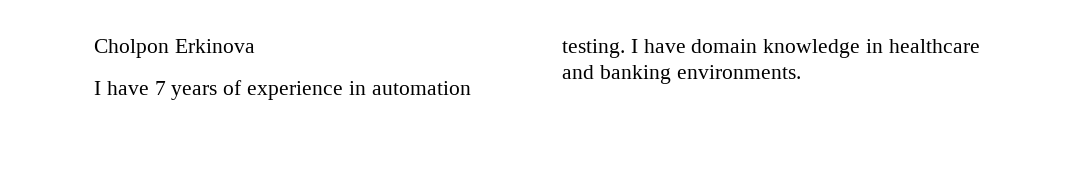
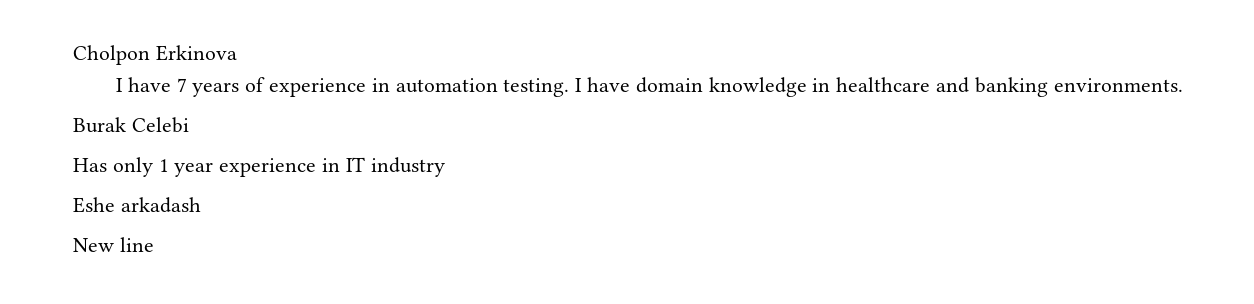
(801, 72) none -> [73,117,189,133] [73,157,445,177] [73,197,201,213] [73,237,154,252] // Burak Celebi // Has only 1 year experience in IT industry // Eshe arkadash // New line

